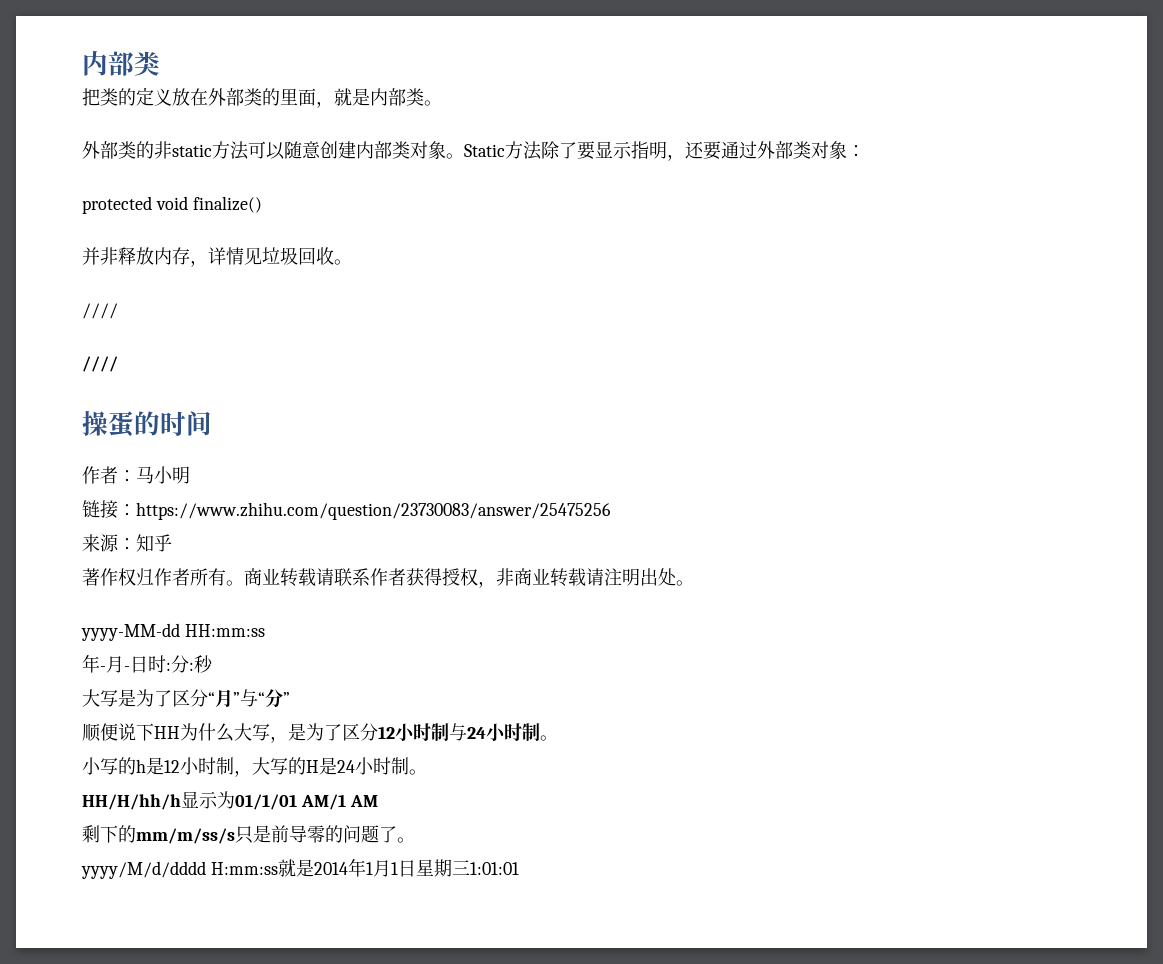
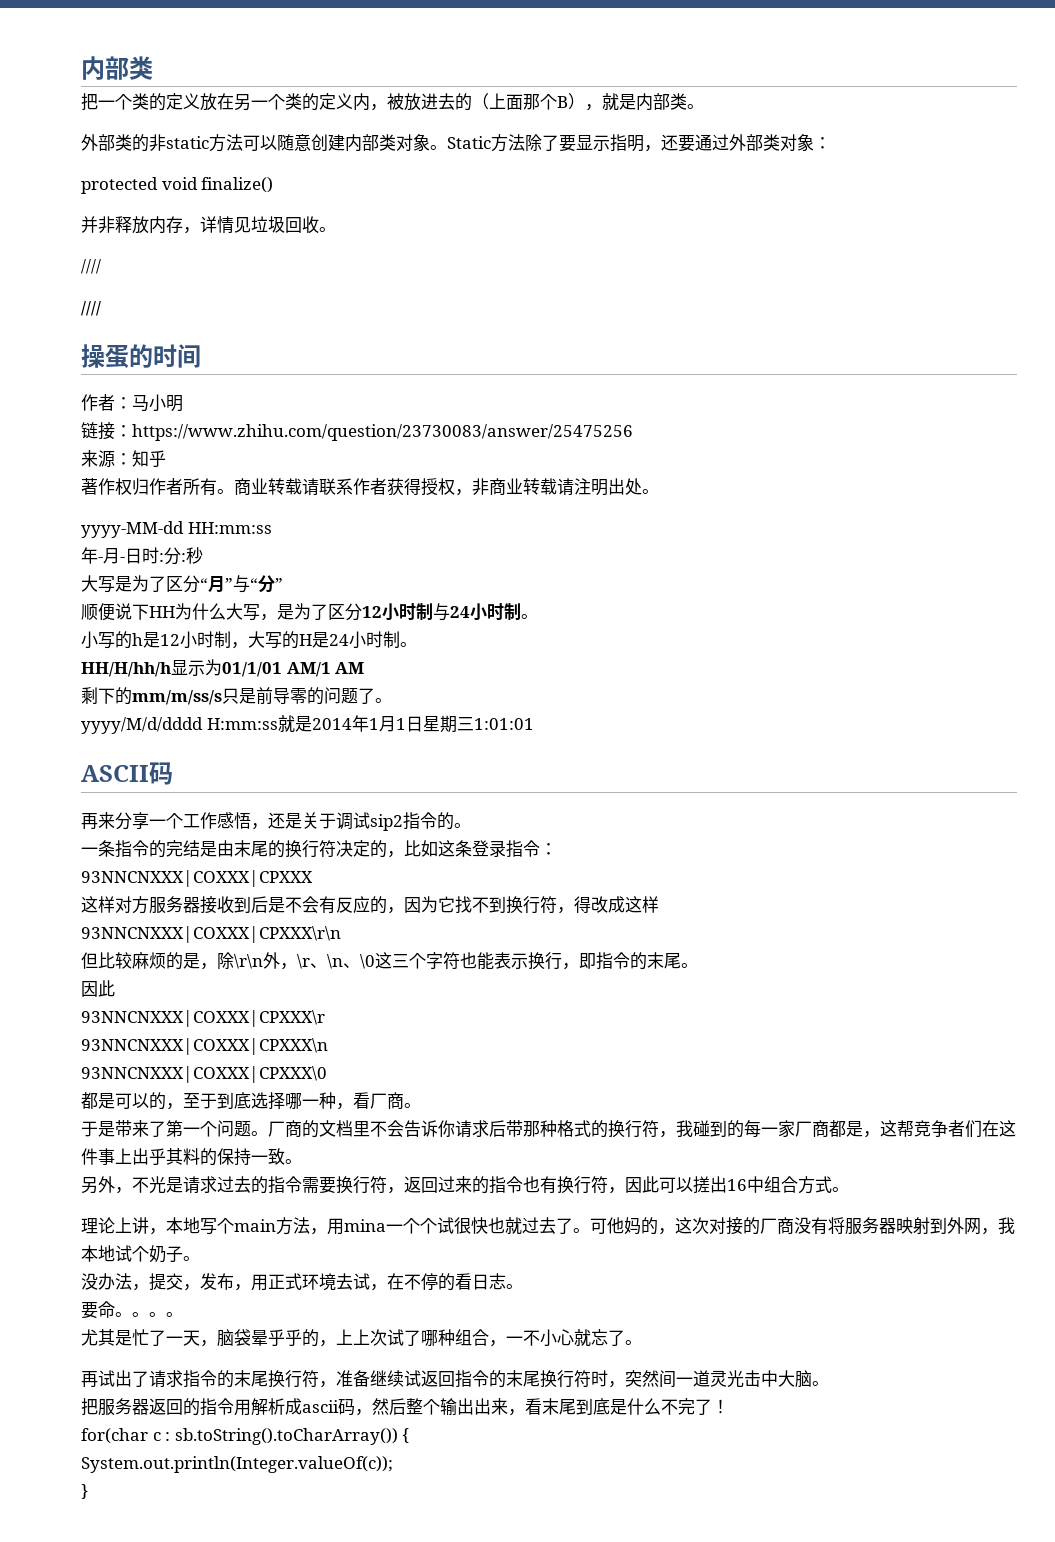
(100, 97) none -> [98,94,132,110] 一个
[208,88,316,106] 外部类的里面 -> [234,93,585,111] 另一个类的定义内，被放进去的（上面那个B）
(519, 868) none -> [81,762,173,785] [81,812,471,831] [81,840,557,858] [81,870,313,887] [81,896,659,914] [81,926,341,943] [81,952,698,970] [81,980,115,997] [81,1010,325,1027] [81,1038,328,1055] [81,1066,327,1083] [81,1092,421,1110] [81,1120,1016,1138] [81,1148,302,1166] [81,1176,849,1194] [81,1217,1015,1235] [81,1245,200,1263] [81,1273,523,1291] [81,1301,183,1319] [81,1329,642,1347] [81,1370,829,1388] [81,1398,729,1416] [81,1428,410,1445] [81,1456,393,1473] [81,1484,88,1499] // ASCII码 // 再来分享一个工作感悟，还是关于调试sip2指令的。 // 一条指令的完结是由末尾的换行符决定的，比如这条登录指令： // 93NNCNXXX|COXXX|CPXXX // 这样对方服务器接收到后是不会有反应的，因为它找不到换行符，得改成这样 // 93NNCNXXX|COXXX|CPXXX\r\n // 但比较麻烦的是，除\r\n外，\r、\n、\0这三个字符也能表示换行，即指令的末尾。 // 因此 // 93NNCNXXX|COXXX|CPXXX\r // 93NNCNXXX|COXXX|CPXXX\n // 93NNCNXXX|COXXX|CPXXX\0 // 都是可以的，至于到底选择哪一种，看厂商。 // 于是带来了第一个问题。厂商的文档里不会告诉你请求后带那种格式的换行符，我碰到的每一家厂商都是，这帮竞争者们在这件事上出乎其料的保持一致。 // 另外，不光是请求过去的指令需要换行符，返回过来的指令也有换行符，因此可以搓出16中组合方式。 // 理论上讲，本地写个main方法，用mina一个个试很快也就过去了。可他妈的，这次对接的厂商没有将服务器映射到外网，我本地试个奶子。 // 没办法，提交，发布，用正式环境去试，在不停的看日志。 // 要命。。。。 // 尤其是忙了一天，脑袋晕乎乎的，上上次试了哪种组合，一不小心就忘了。 // 再试出了请求指令的末尾换行符，准备继续试返回指令的末尾换行符时，突然间一道灵光击中大脑。 // 把服务器返回的指令用解析成ascii码，然后整个输出出来，看末尾到底是什么不完了！ // for(char c : sb.toString().toCharArray()) { // System.out.println(Integer.valueOf(c)); // }

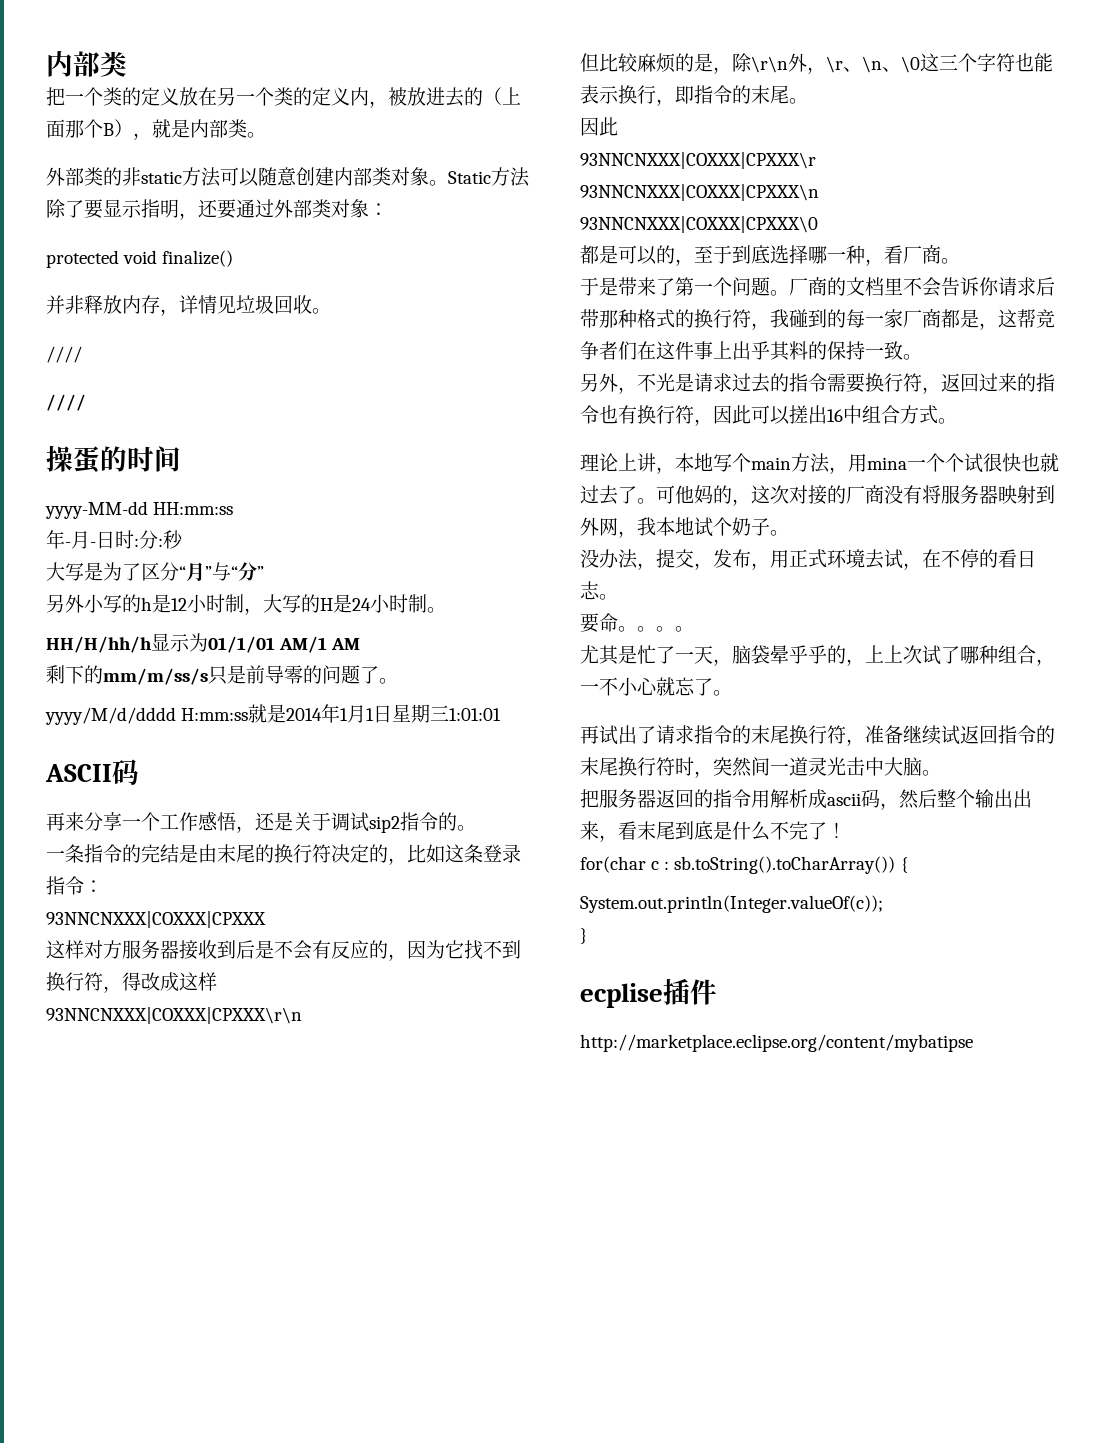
[81,394,183,412] [81,422,633,441] [81,450,166,468] [81,478,659,496] // 作者：马小明 // 链接：https://www.zhihu.com/question/23730083/answer/25475256 // 来源：知乎 // 著作权归作者所有。商业转载请联系作者获得授权，非商业转载请注明出处。 -> (181, 459) none
[81,603,538,621] 顺便说下HH为什么大写，是为了区分12小时制与24小时制。 // -> [46,594,84,613] 另外
(88, 1491) none -> [580,978,717,1008] [580,1034,973,1052] // ecplise插件 // http://marketplace.eclipse.org/content/mybatipse

